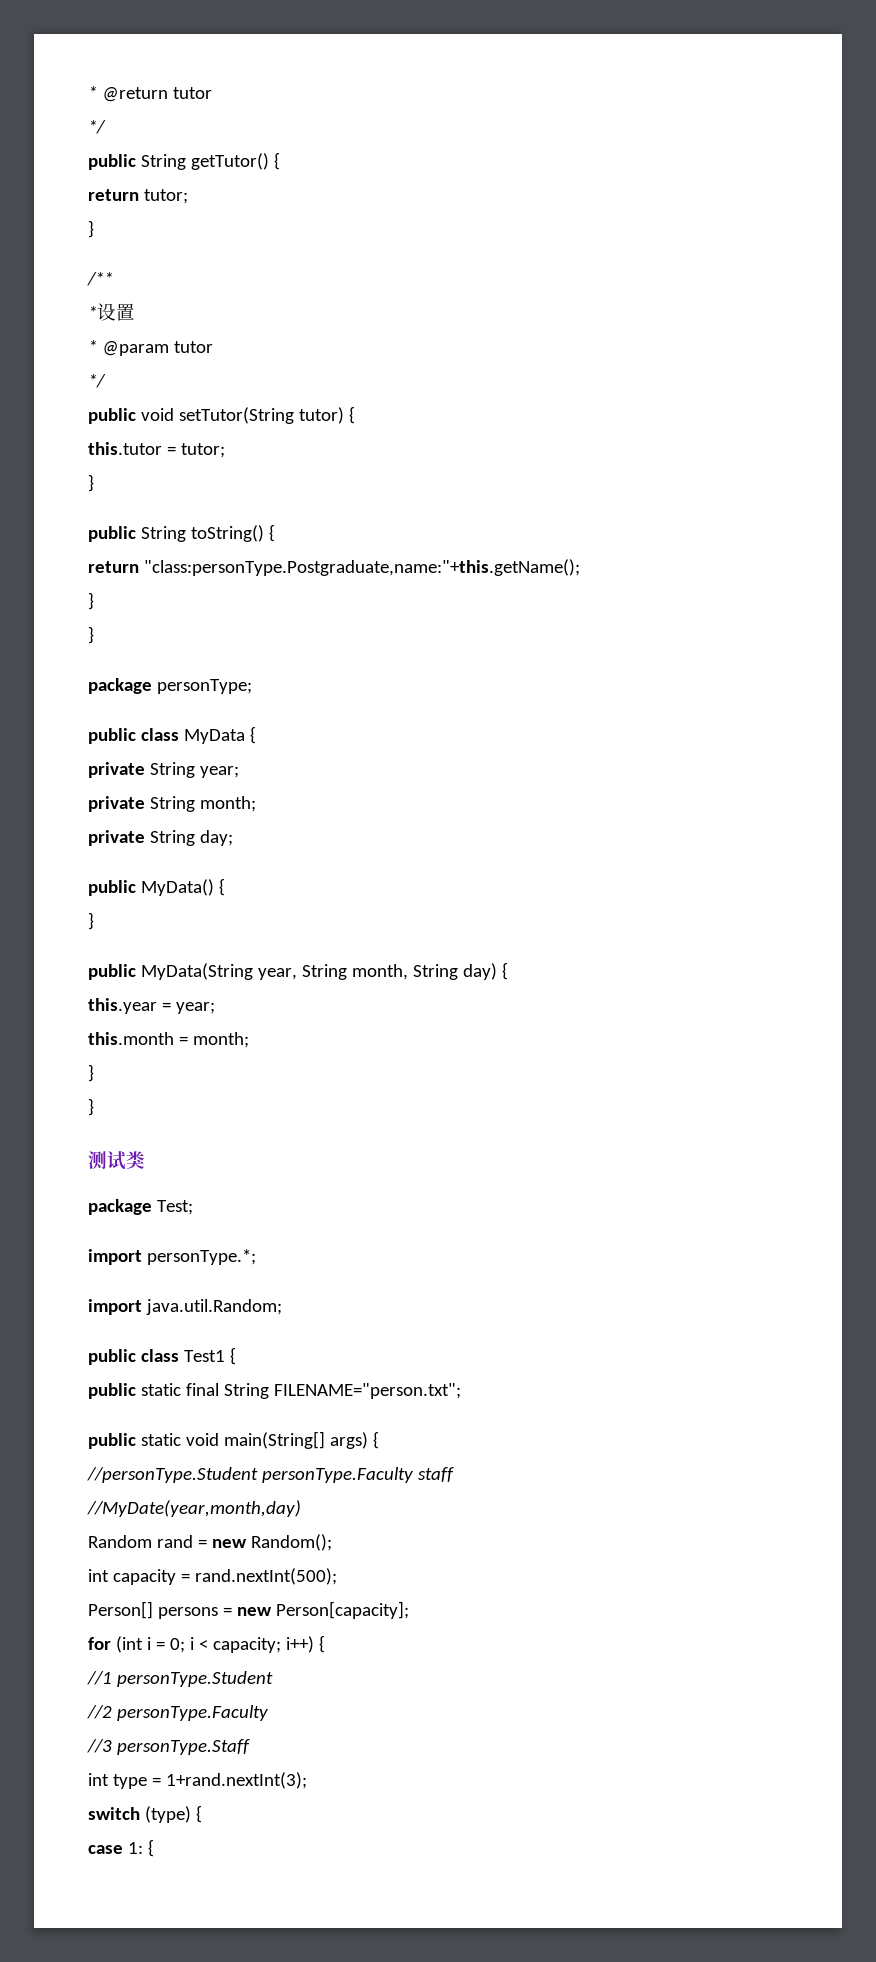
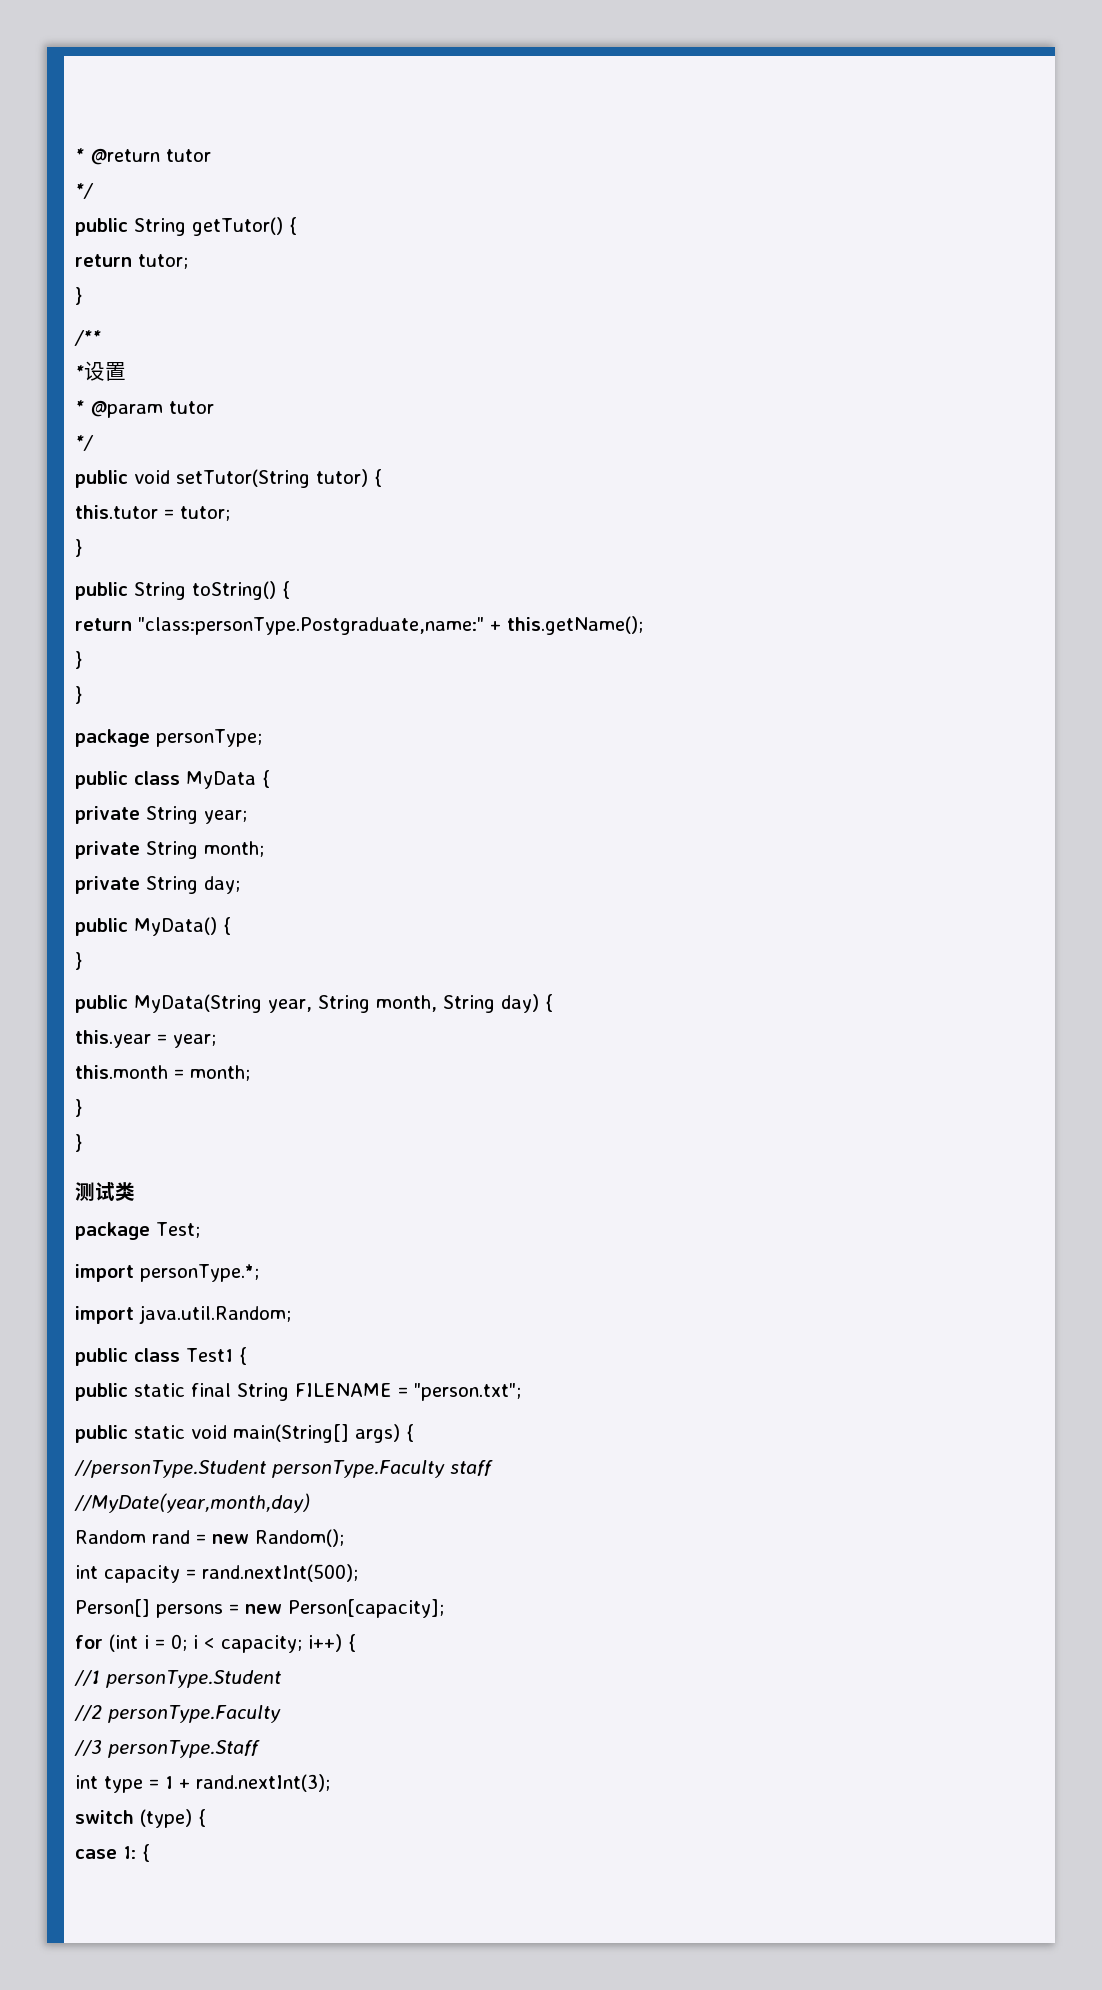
[143,559,580,576] "class:personType.Postgraduate,name:"+this.getName(); -> [138,616,643,635] "class:personType.Postgraduate,name:" + this.getName();
[273,1383,461,1399] FILENAME="person.txt"; -> [295,1383,521,1401] FILENAME = "person.txt";
[165,1772,307,1789] 1+rand.nextInt(3); -> [165,1774,330,1792] 1 + rand.nextInt(3);

